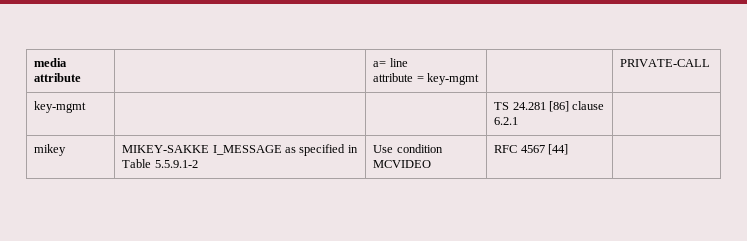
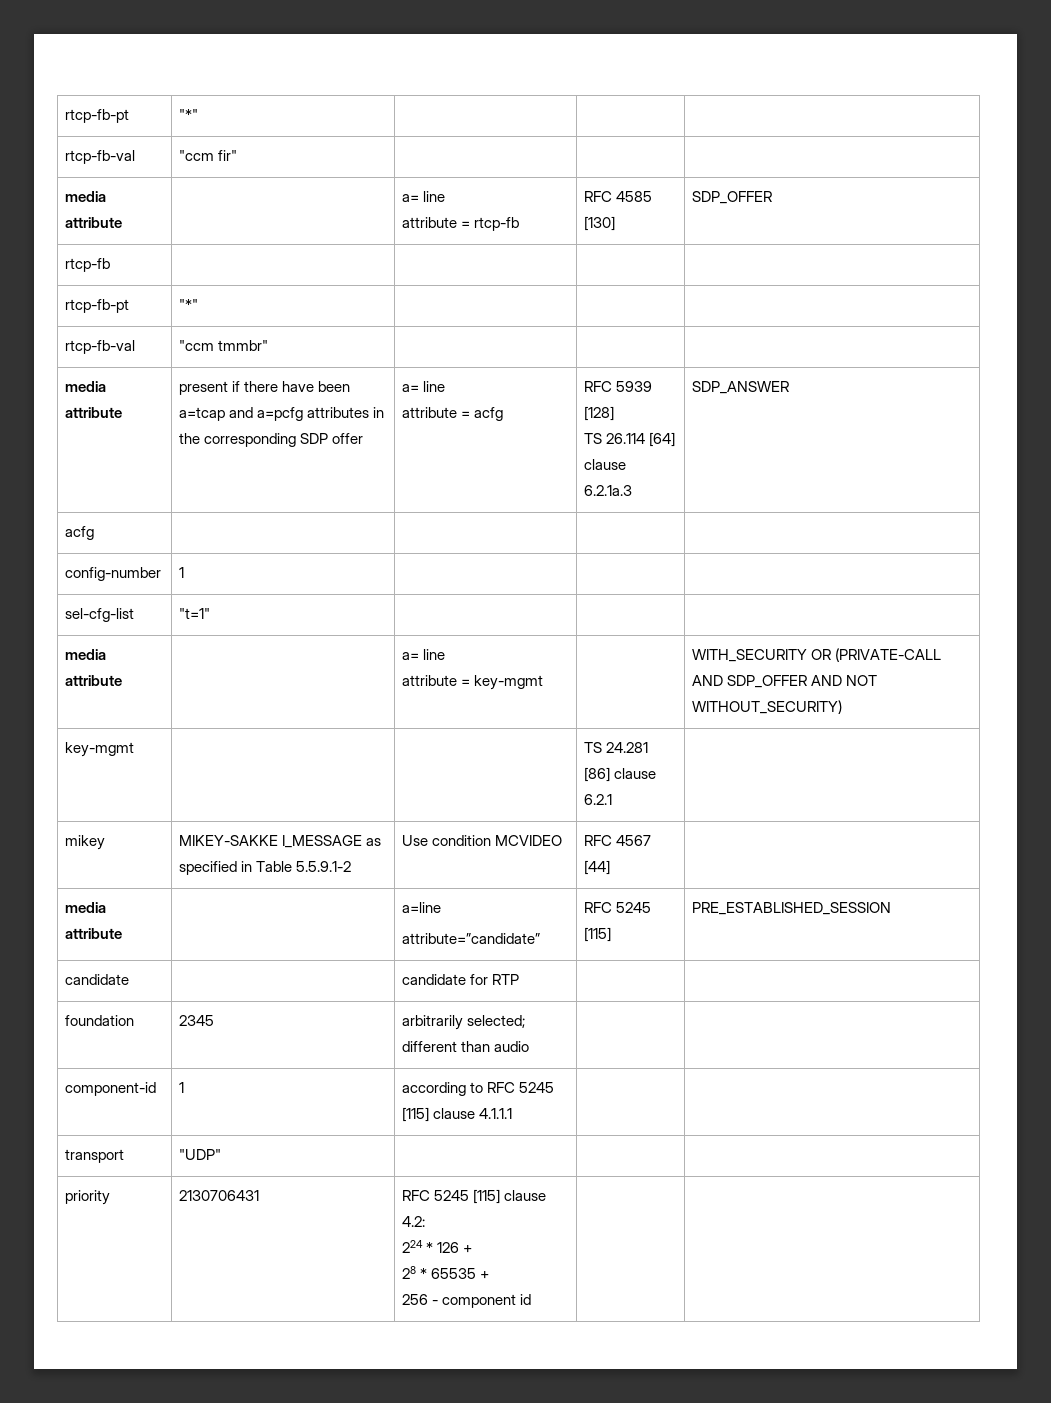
(34, 62) none -> [65,109,130,123] [179,109,199,120] [65,150,136,164] [179,150,238,161] [65,191,107,202] [65,217,123,228] [402,191,446,202] [402,217,520,231] [584,191,653,202] [584,216,616,231] [692,191,773,204] [65,258,111,272] [65,299,130,313] [179,299,199,310] [65,340,136,354] [179,340,269,351] [65,381,107,392] [65,407,123,418] [179,381,351,395] [179,407,385,421] [179,433,364,447] [402,381,446,392] [402,407,504,421] [584,381,653,392] [584,406,615,421] [584,432,676,447] [584,459,627,470] [584,485,633,496] [692,381,790,394] [65,526,95,540] [65,567,162,581] [179,567,185,578] [65,608,135,622] [179,608,211,619] rtcp-fb-pt | "*" | | | // rtcp-fb-val | "ccm fir" | | | // media attribute | | a= line // attribute = rtcp-fb | RFC 4585 [130] | SDP_OFFER // rtcp-fb | | | | // rtcp-fb-pt | "*" | | | // rtcp-fb-val | "ccm tmmbr" | | | // media attribute | present if there have been a=tcap and a=pcfg attributes in the corresponding SDP offer | a= line // attribute = acfg | RFC 5939 [128] // TS 26.114 [64] clause 6.2.1a.3 | SDP_ANSWER // acfg | | | | // config-number | 1 | | | // sel-cfg-list | "t=1" | | | //
[620,59,711,67] PRIVATE-CALL -> [692,648,942,662] [692,675,878,688] [692,700,843,714] WITH_SECURITY OR (PRIVATE-CALL AND SDP_OFFER AND NOT WITHOUT_SECURITY)
(569, 149) none -> [65,902,107,913] [65,928,123,939] [402,902,442,913] [402,933,541,944] [584,902,652,913] [584,927,612,942] [692,902,892,915] [65,974,130,985] [402,974,520,985] [65,1015,135,1026] [179,1015,215,1026] [402,1015,526,1030] [402,1041,530,1052] [65,1082,157,1096] [179,1082,185,1093] [402,1082,555,1096] [402,1107,513,1122] [65,1149,125,1163] [179,1149,222,1160] [65,1190,111,1205] [179,1190,260,1201] [402,1189,547,1204] [402,1216,426,1227] [402,1240,473,1253] [402,1266,490,1279] [402,1294,532,1308] // media attribute | | a=line // attribute=”candidate” | RFC 5245 [115] | PRE_ESTABLISHED_SESSION // candidate | | candidate for RTP | | // foundation | 2345 | arbitrarily selected; different than audio | | // component-id | 1 | according to RFC 5245 [115] clause 4.1.1.1 | | // transport | "UDP" | | | // priority | 2130706431 | RFC 5245 [115] clause 4.2: // 224 * 126 + // 28 * 65535 + // 256 - component id | |

